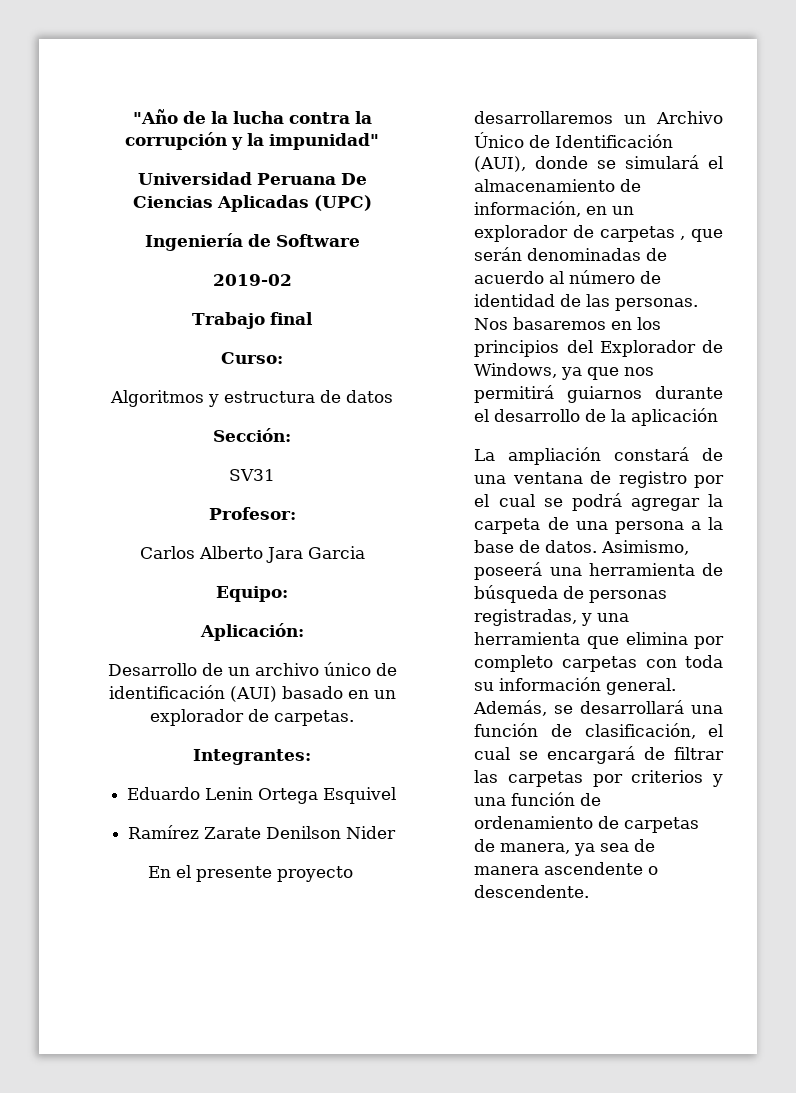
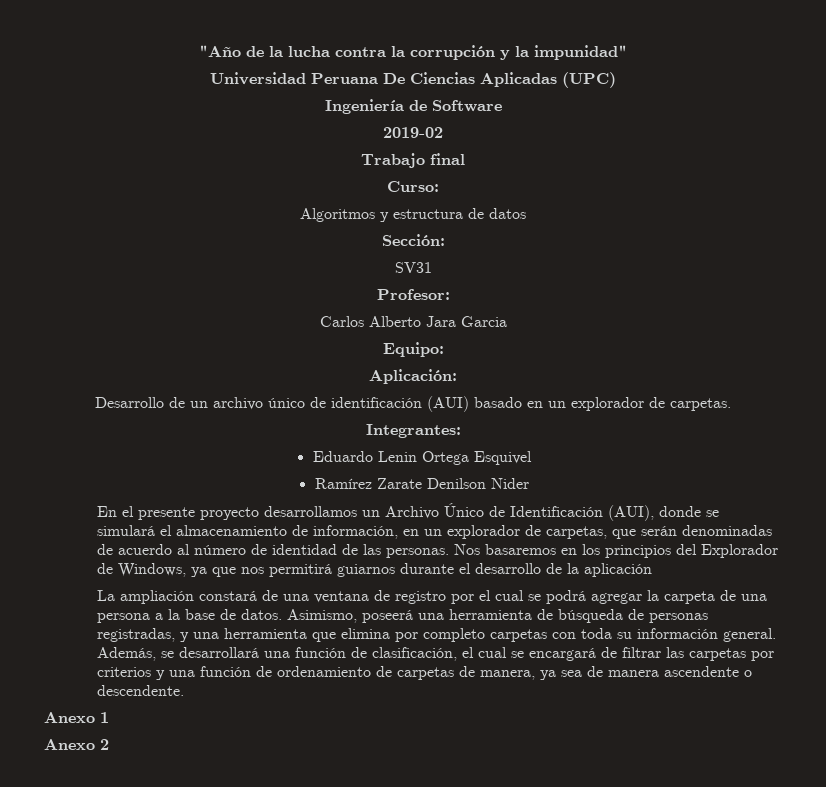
[474,111,614,124] desarrollaremos -> [264,506,358,517] desarrollamos
[599,226,686,242] carpetas , -> [546,526,608,539] carpetas,
(590, 891) none -> [44,712,109,723] [44,739,109,750] // Anexo 1 // Anexo 2

